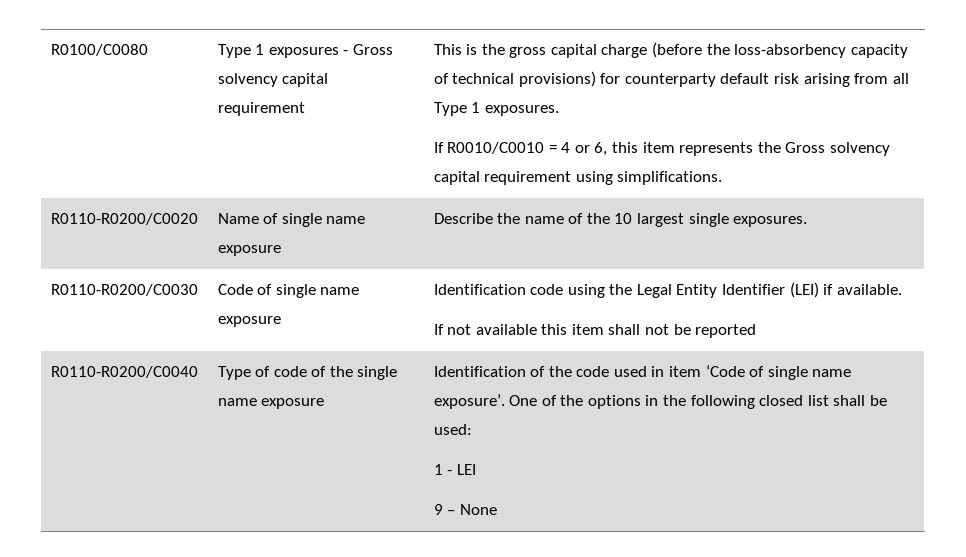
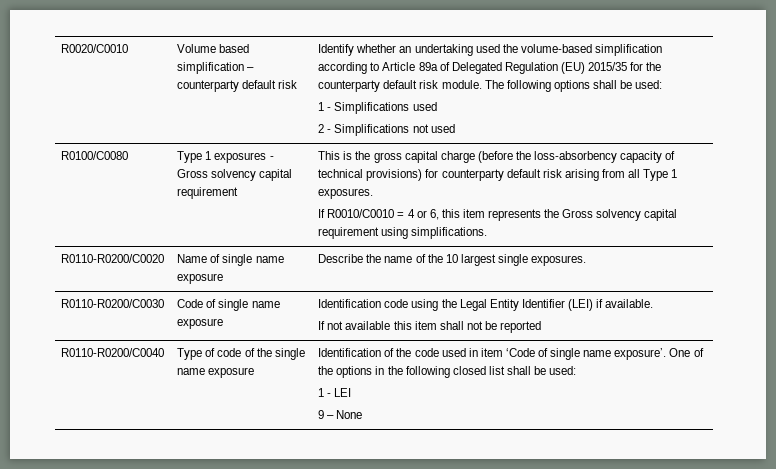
(50, 50) none -> [61,44,129,53] [177,44,250,53] [177,62,255,74] [177,80,298,92] [318,44,662,56] [318,62,662,74] [318,80,663,92] [318,102,437,114] [318,124,455,136] R0020/C0010 | Volume based simplification – counterparty default risk | Identify whether an undertaking used the volume-based simplification according to Article 89a of Delegated Regulation (EU) 2015/35 for the counterparty default risk module. The following options shall be used: // 1 - Simplifications used // 2 - Simplifications not used //

